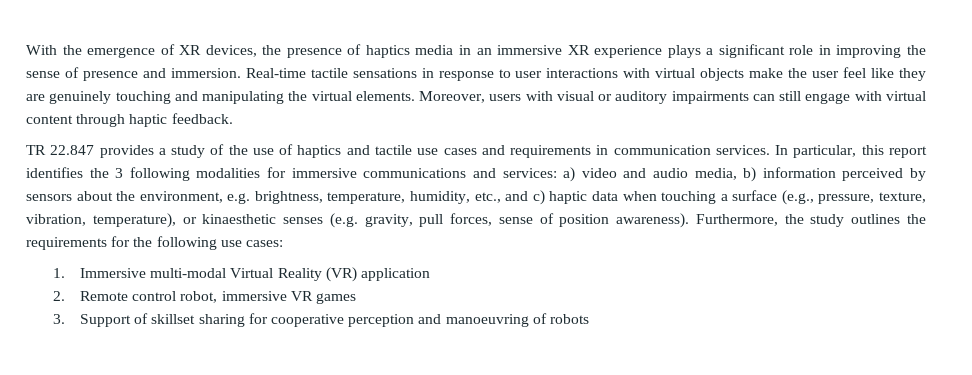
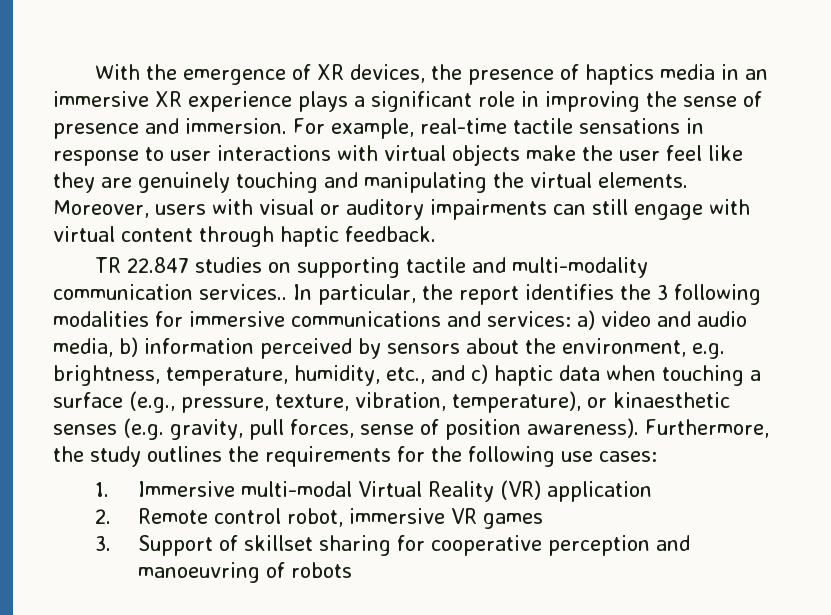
[245,68,306,78] Real-time -> [293,118,507,139] For example, real-time
[99,144,770,158] provides a study of the use of haptics and tactile use cases and requirements in communication services. -> [194,257,648,278] [53,284,287,300] studies on supporting tactile and multi-modality communication services..
[861,145,884,155] this -> [422,284,453,300] the

